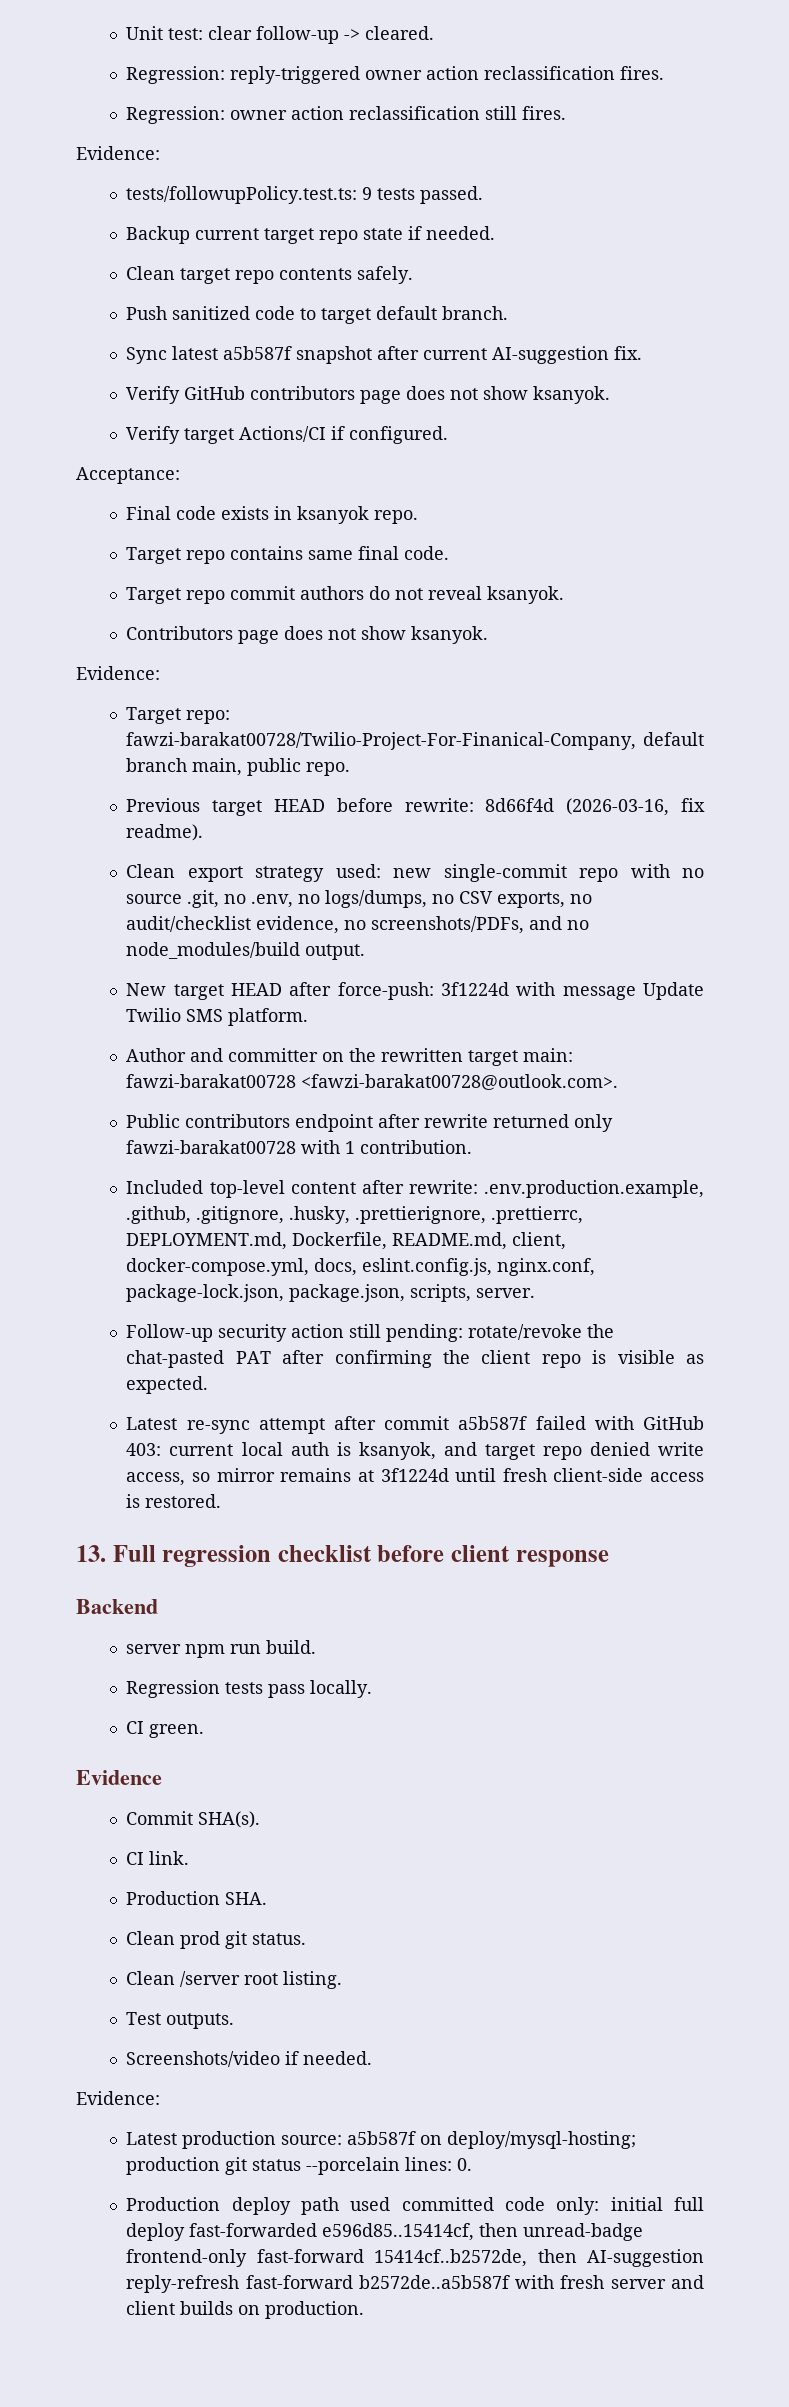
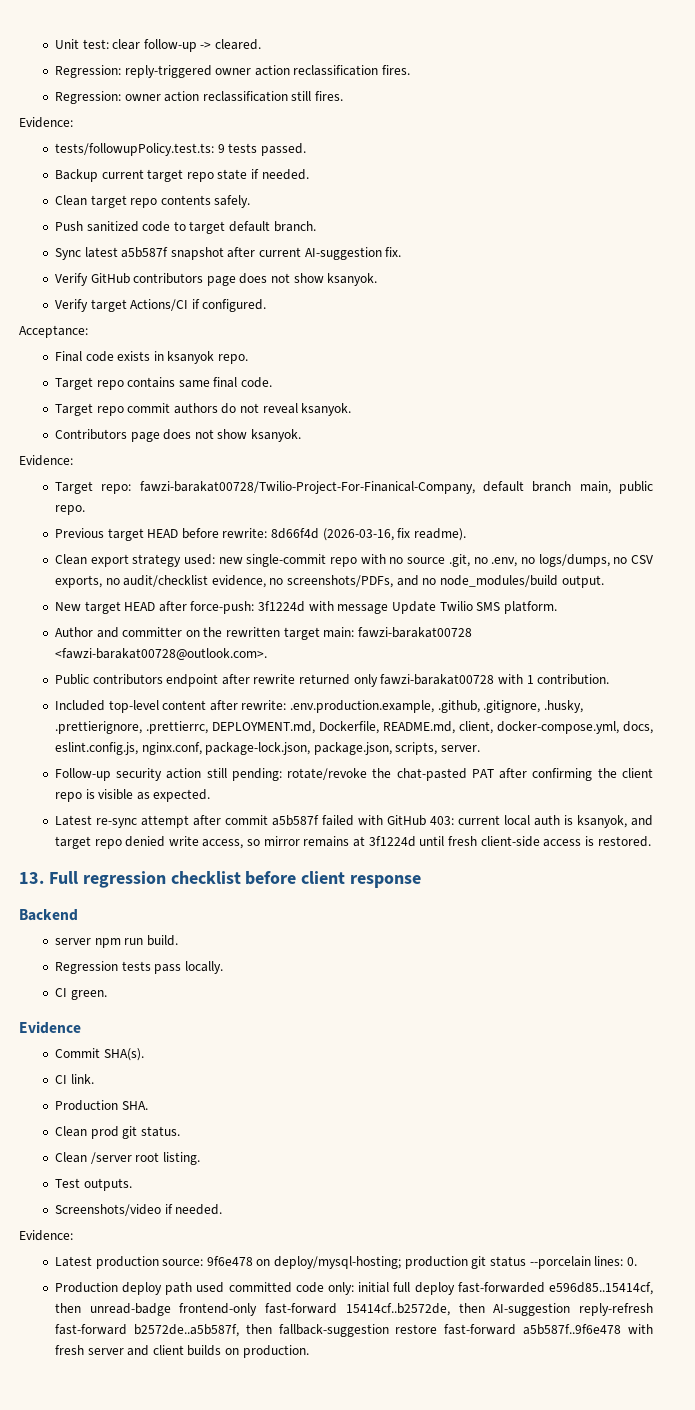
[347,2131,417,2145] a5b587f -> [206,1256,253,1266] 9f6e478
[358,2275,510,2289] b2572de..a5b587f -> [133,1324,622,1337] b2572de..a5b587f, then fallback-suggestion restore fast-forward a5b587f..9f6e478

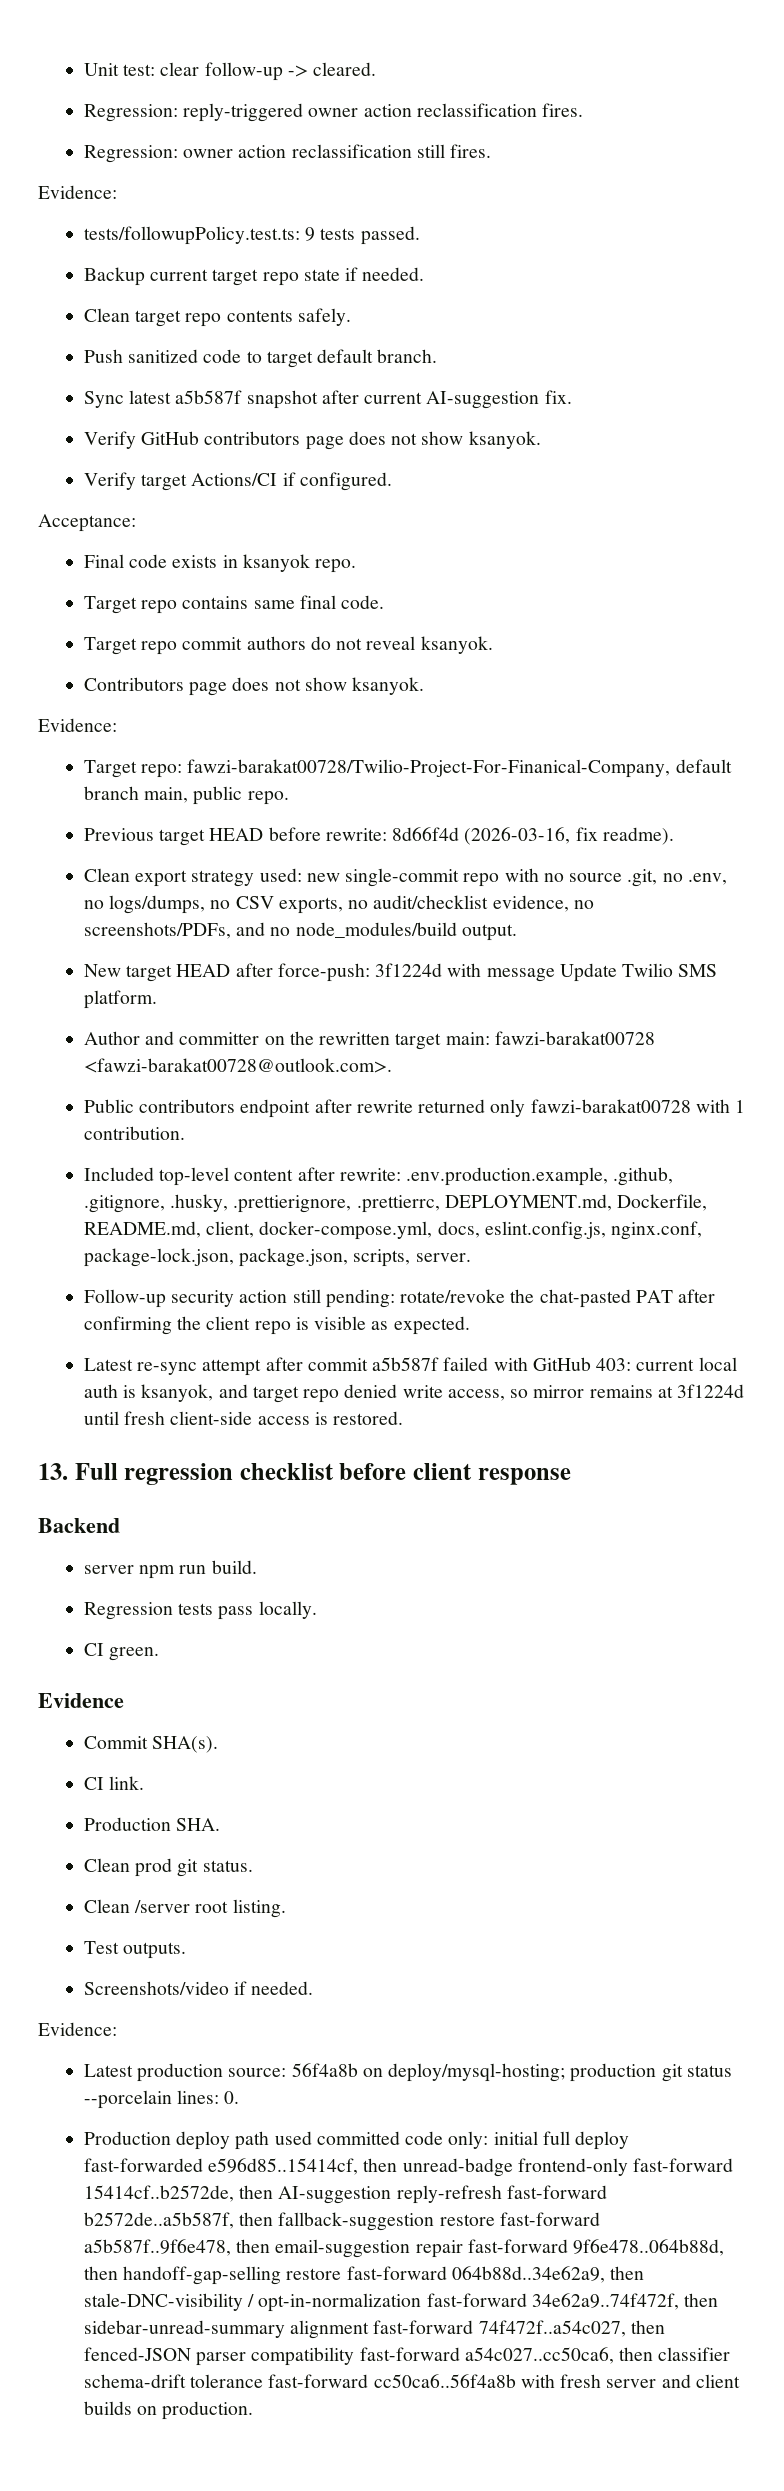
[206,1256,253,1266] 9f6e478 -> [291,2063,358,2077] 56f4a8b
[523,1324,622,1335] a5b587f..9f6e478 -> [83,2239,725,2258] [83,2266,645,2285] [83,2293,719,2312] [83,2320,665,2339] [83,2347,731,2366] [83,2374,516,2388] a5b587f..9f6e478, then email-suggestion repair fast-forward 9f6e478..064b88d, then handoff-gap-selling restore fast-forward 064b88d..34e62a9, then stale-DNC-visibility / opt-in-normalization fast-forward 34e62a9..74f472f, then sidebar-unread-summary alignment fast-forward 74f472f..a54c027, then fenced-JSON parser compatibility fast-forward a54c027..cc50ca6, then classifier schema-drift tolerance fast-forward cc50ca6..56f4a8b

